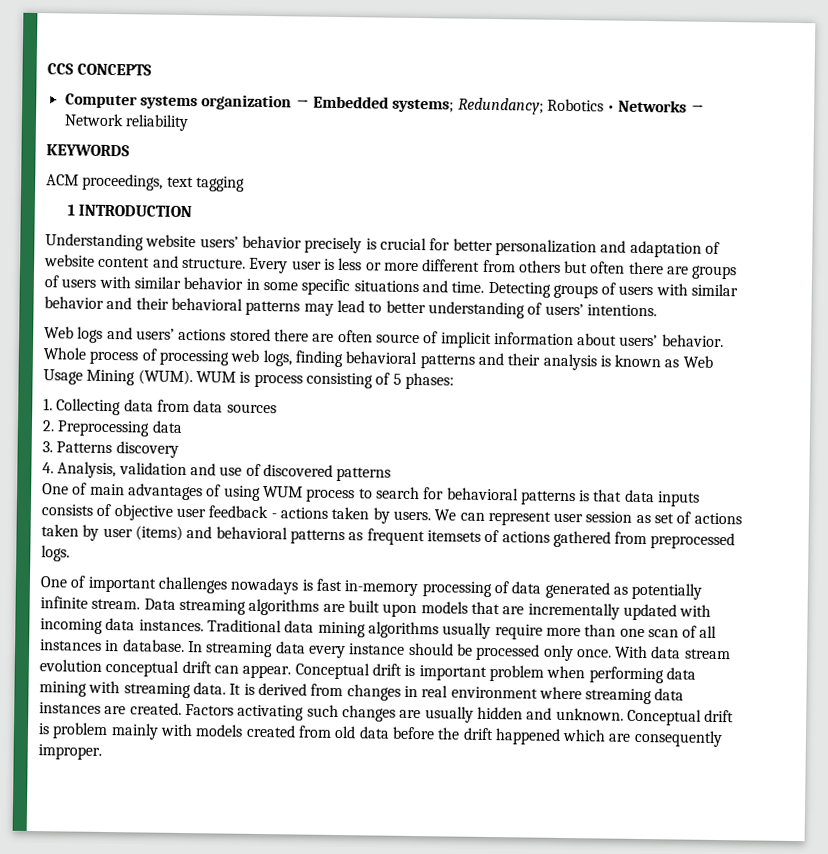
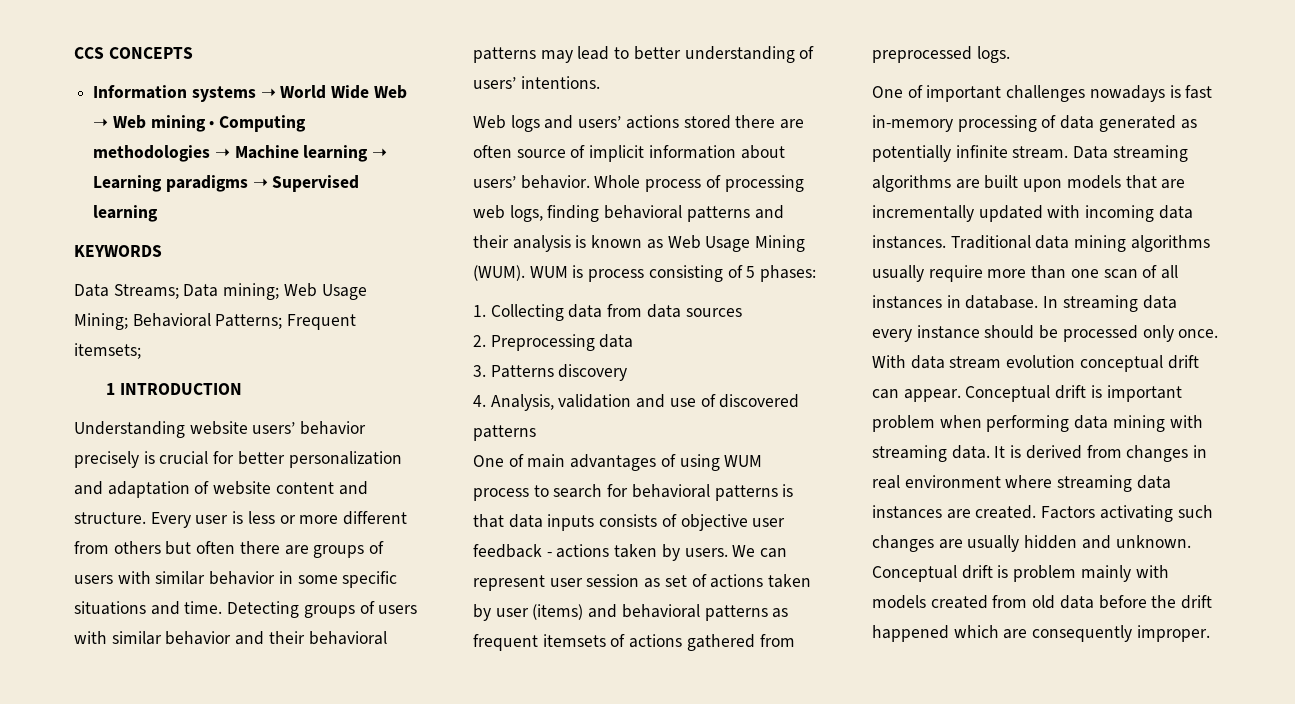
[64,93,705,115] [63,113,189,132] [46,144,130,157] [46,173,245,192] Computer systems organization → Embedded systems; Redundancy; Robotics • Networks → Network reliability // KEYWORDS // ACM proceedings, text tagging -> [93,85,407,102] [93,115,307,132] [93,145,388,162] [93,175,360,192] [93,205,159,222] [74,245,162,257] [74,283,367,300] [74,313,357,330] [74,343,141,359] Information systems ➝ World Wide Web ➝ Web mining • Computing methodologies ➝ Machine learning ➝ Learning paradigms ➝ Supervised learning // KEYWORDS // Data Streams; Data mining; Web Usage Mining; Behavioral Patterns; Frequent itemsets;

